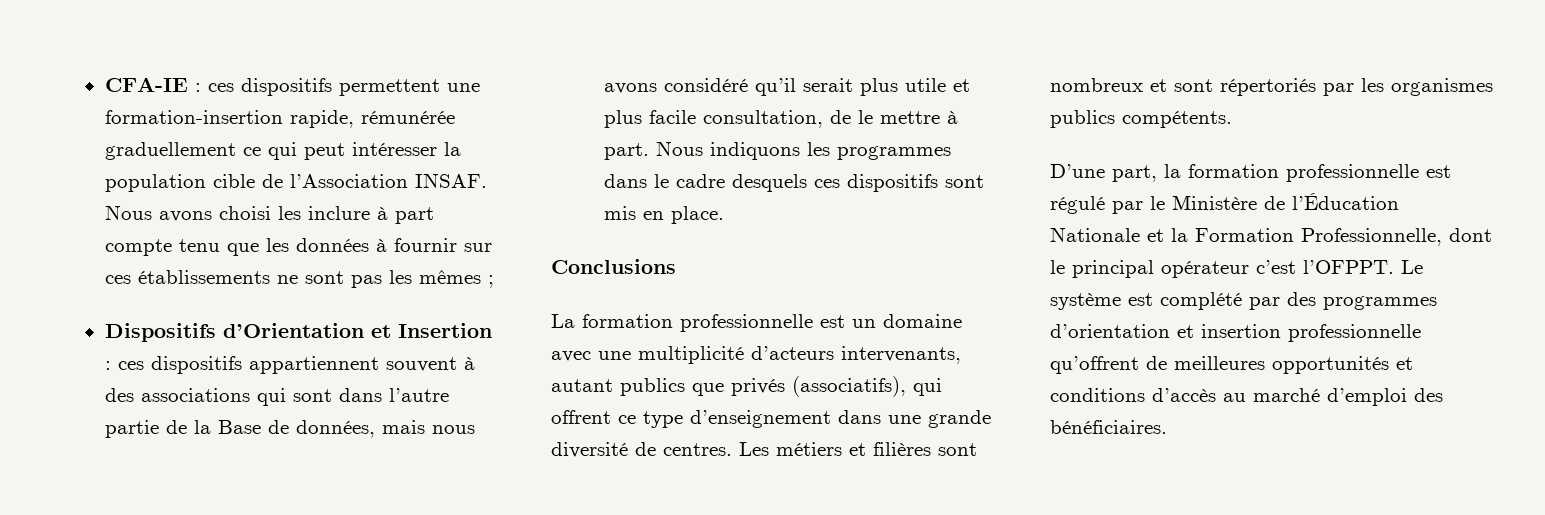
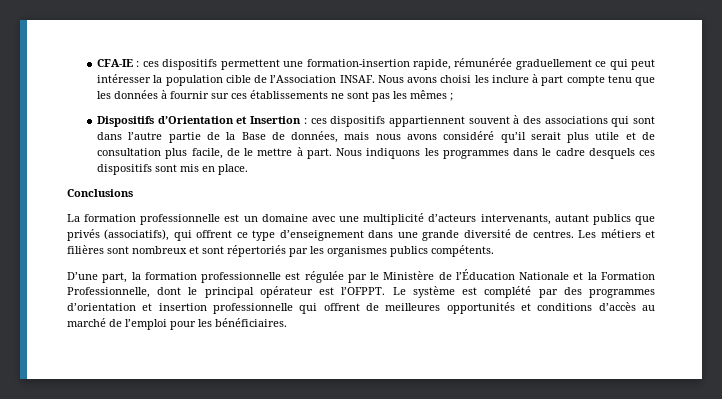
[603,110,823,128] plus facile consultation, -> [641,132,655,140] [97,148,223,159] de consultation plus facile,
[1050,196,1105,214] régulé -> [304,271,344,283] régulée
[1256,260,1296,274] c’est -> [319,287,335,295] est
[1050,356,1139,374] qu’offrent -> [299,303,360,314] qui offrent
[1327,388,1443,406] d’emploi des -> [109,319,212,330] de l’emploi pour les

